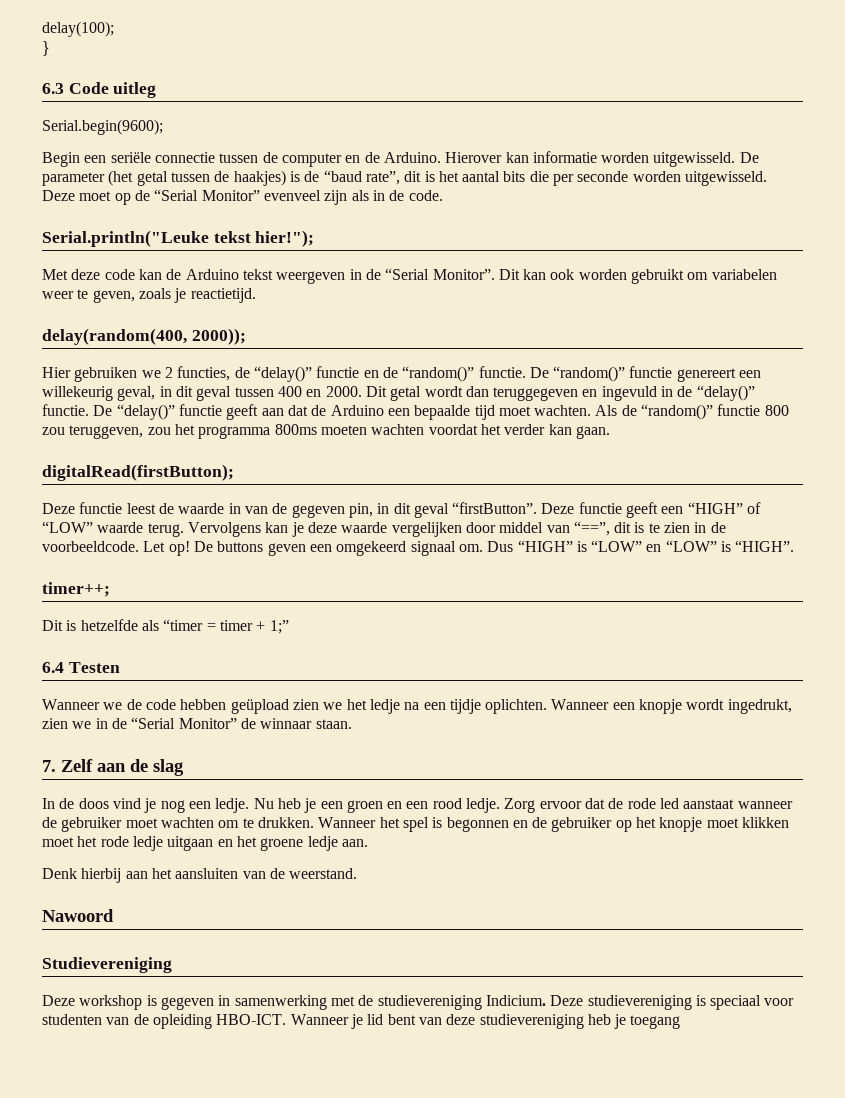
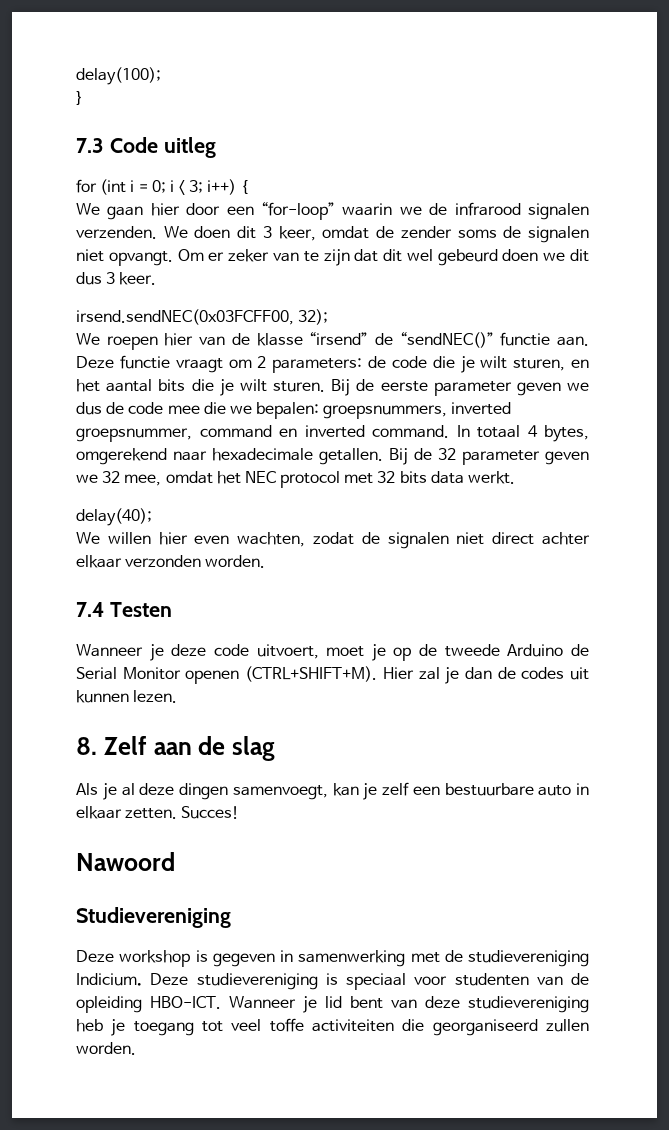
[42,83,64,94] 6.3 -> [76,138,104,153] 7.3
[42,119,163,135] [42,151,759,167] [42,170,768,186] [42,189,443,205] [42,230,315,247] [42,268,777,284] [42,288,256,303] [42,328,246,345] [42,366,762,382] [42,385,755,401] [42,404,789,420] [42,424,610,439] [42,464,234,481] [42,502,762,518] [42,521,726,537] [42,540,795,556] [42,582,110,597] [42,619,289,634] [42,662,120,673] [42,699,792,714] [42,717,352,729] [42,759,184,776] [42,798,793,813] [42,817,790,832] [42,836,368,851] [42,868,358,883] Serial.begin(9600); // Begin een seriële connectie tussen de computer en de Arduino. Hierover kan informatie worden uitgewisseld. De parameter (het getal tussen de haakjes) is de “baud rate”, dit is het aantal bits die per seconde worden uitgewisseld. Deze moet op de “Serial Monitor” evenveel zijn als in de code. // Serial.println("Leuke tekst hier!"); // Met deze code kan de Arduino tekst weergeven in de “Serial Monitor”. Dit kan ook worden gebruikt om variabelen weer te geven, zoals je reactietijd. // delay(random(400, 2000)); // Hier gebruiken we 2 functies, de “delay()” functie en de “random()” functie. De “random()” functie genereert een willekeurig geval, in dit geval tussen 400 en 2000. Dit getal wordt dan teruggegeven en ingevuld in de “delay()” functie. De “delay()” functie geeft aan dat de Arduino een bepaalde tijd moet wachten. Als de “random()” functie 800 zou teruggeven, zou het programma 800ms moeten wachten voordat het verder kan gaan. // digitalRead(firstButton); // Deze functie leest de waarde in van de gegeven pin, in dit geval “firstButton”. Deze functie geeft een “HIGH” of “LOW” waarde terug. Vervolgens kan je deze waarde vergelijken door middel van “==”, dit is te zien in de voorbeeldcode. Let op! De buttons geven een omgekeerd signaal om. Dus “HIGH” is “LOW” en “LOW” is “HIGH”. // timer++; // Dit is hetzelfde als “timer = timer + 1;” // 6.4 Testen // Wanneer we de code hebben geüpload zien we het ledje na een tijdje oplichten. Wanneer een knopje wordt ingedrukt, zien we in de “Serial Monitor” de winnaar staan. // 7. Zelf aan de slag // In de doos vind je nog een ledje. Nu heb je een groen en een rood ledje. Zorg ervoor dat de rode led aanstaat wanneer de gebruiker moet wachten om te drukken. Wanneer het spel is begonnen en de gebruiker op het knopje moet klikken moet het rode ledje uitgaan en het groene ledje aan. // Denk hierbij aan het aansluiten van de weerstand. -> [76,179,248,195] [76,202,589,220] [76,226,589,243] [76,249,589,266] [76,272,157,285] [76,309,329,325] [76,332,589,350] [76,355,589,373] [76,379,589,396] [76,402,512,419] [76,425,589,442] [76,448,589,465] [76,471,516,488] [76,508,152,526] [76,532,590,549] [76,555,266,568] [76,602,172,617] [76,644,589,661] [76,666,589,684] [76,690,178,703] [76,736,275,761] [76,782,589,800] [76,806,240,819] for (int i = 0; i < 3; i++) { // We gaan hier door een “for-loop” waarin we de infrarood signalen verzenden. We doen dit 3 keer, omdat de zender soms de signalen niet opvangt. Om er zeker van te zijn dat dit wel gebeurd doen we dit dus 3 keer. // irsend.sendNEC(0x03FCFF00, 32); // We roepen hier van de klasse “irsend” de “sendNEC()” functie aan. Deze functie vraagt om 2 parameters: de code die je wilt sturen, en het aantal bits die je wilt sturen. Bij de eerste parameter geven we dus de code mee die we bepalen: groepsnummers, inverted groepsnummer, command en inverted command. In totaal 4 bytes, omgerekend naar hexadecimale getallen. Bij de 32 parameter geven we 32 mee, omdat het NEC protocol met 32 bits data werkt. // delay(40); // We willen hier even wachten, zodat de signalen niet direct achter elkaar verzonden worden. // 7.4 Testen // Wanneer je deze code uitvoert, moet je op de tweede Arduino de Serial Monitor openen (CTRL+SHIFT+M). Hier zal je dan de codes uit kunnen lezen. // 8. Zelf aan de slag // Als je al deze dingen samenvoegt, kan je zelf een bestuurbare auto in elkaar zetten. Succes!
(681, 1022) none -> [202,1018,589,1036] [76,1042,136,1055] tot veel toffe activiteiten die georganiseerd zullen worden.

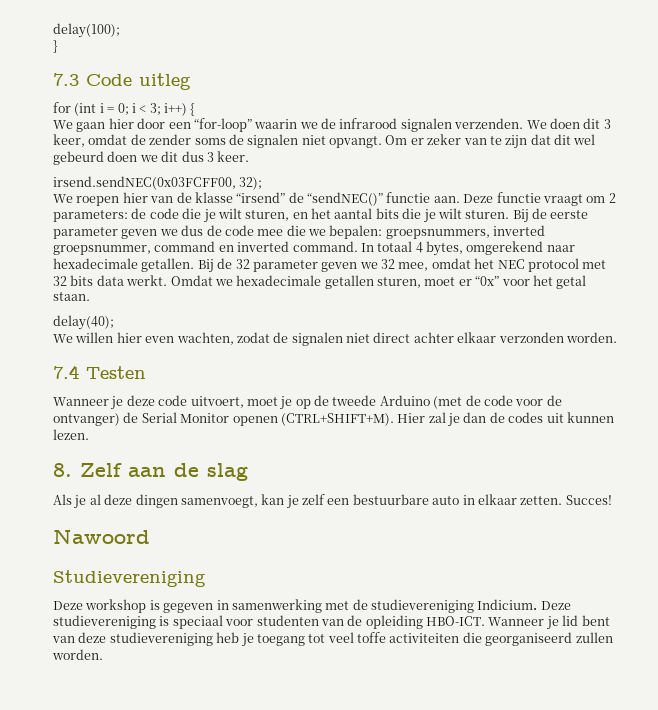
(516, 477) none -> [170,275,587,289] [53,292,90,301] Omdat we hexadecimale getallen sturen, moet er “0x” voor het getal staan.
(564, 650) none -> [433,395,562,409] [53,413,120,426] (met de code voor de ontvanger)

